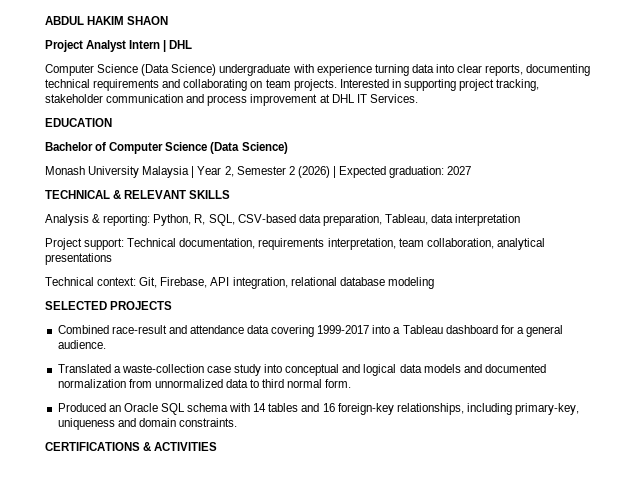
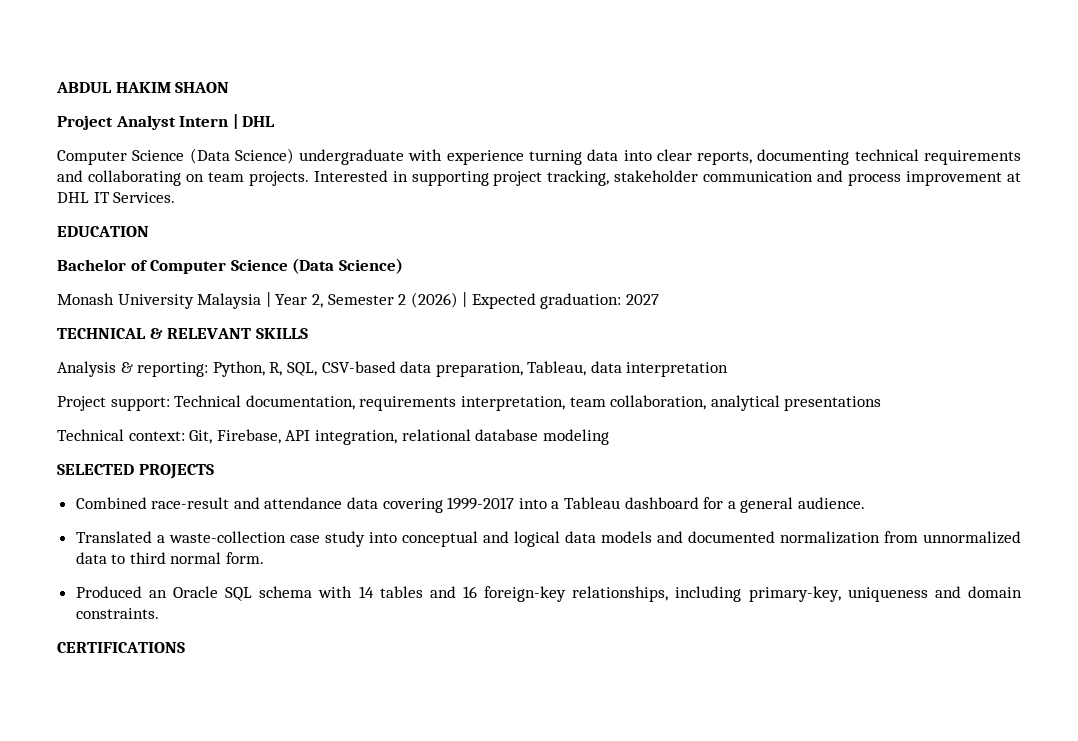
[143,442,218,451] & ACTIVITIES -> (185, 647) none

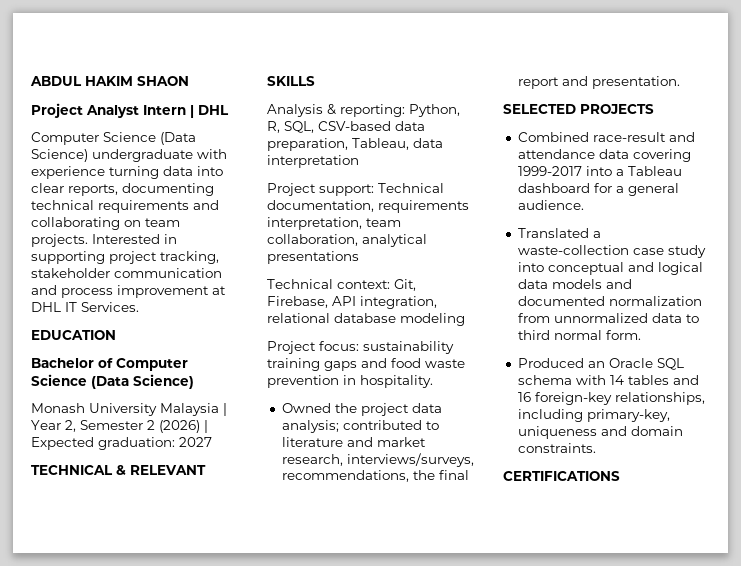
(609, 437) none -> [267,341,454,354] [267,358,465,371] [267,375,433,388] [281,403,442,416] [281,420,439,433] [281,437,426,447] [281,453,474,467] [281,470,469,482] [517,76,680,89] // Project focus: sustainability training gaps and food waste prevention in hospitality. // Owned the project data analysis; contributed to literature and market research, interviews/surveys, recommendations, the final report and presentation.

